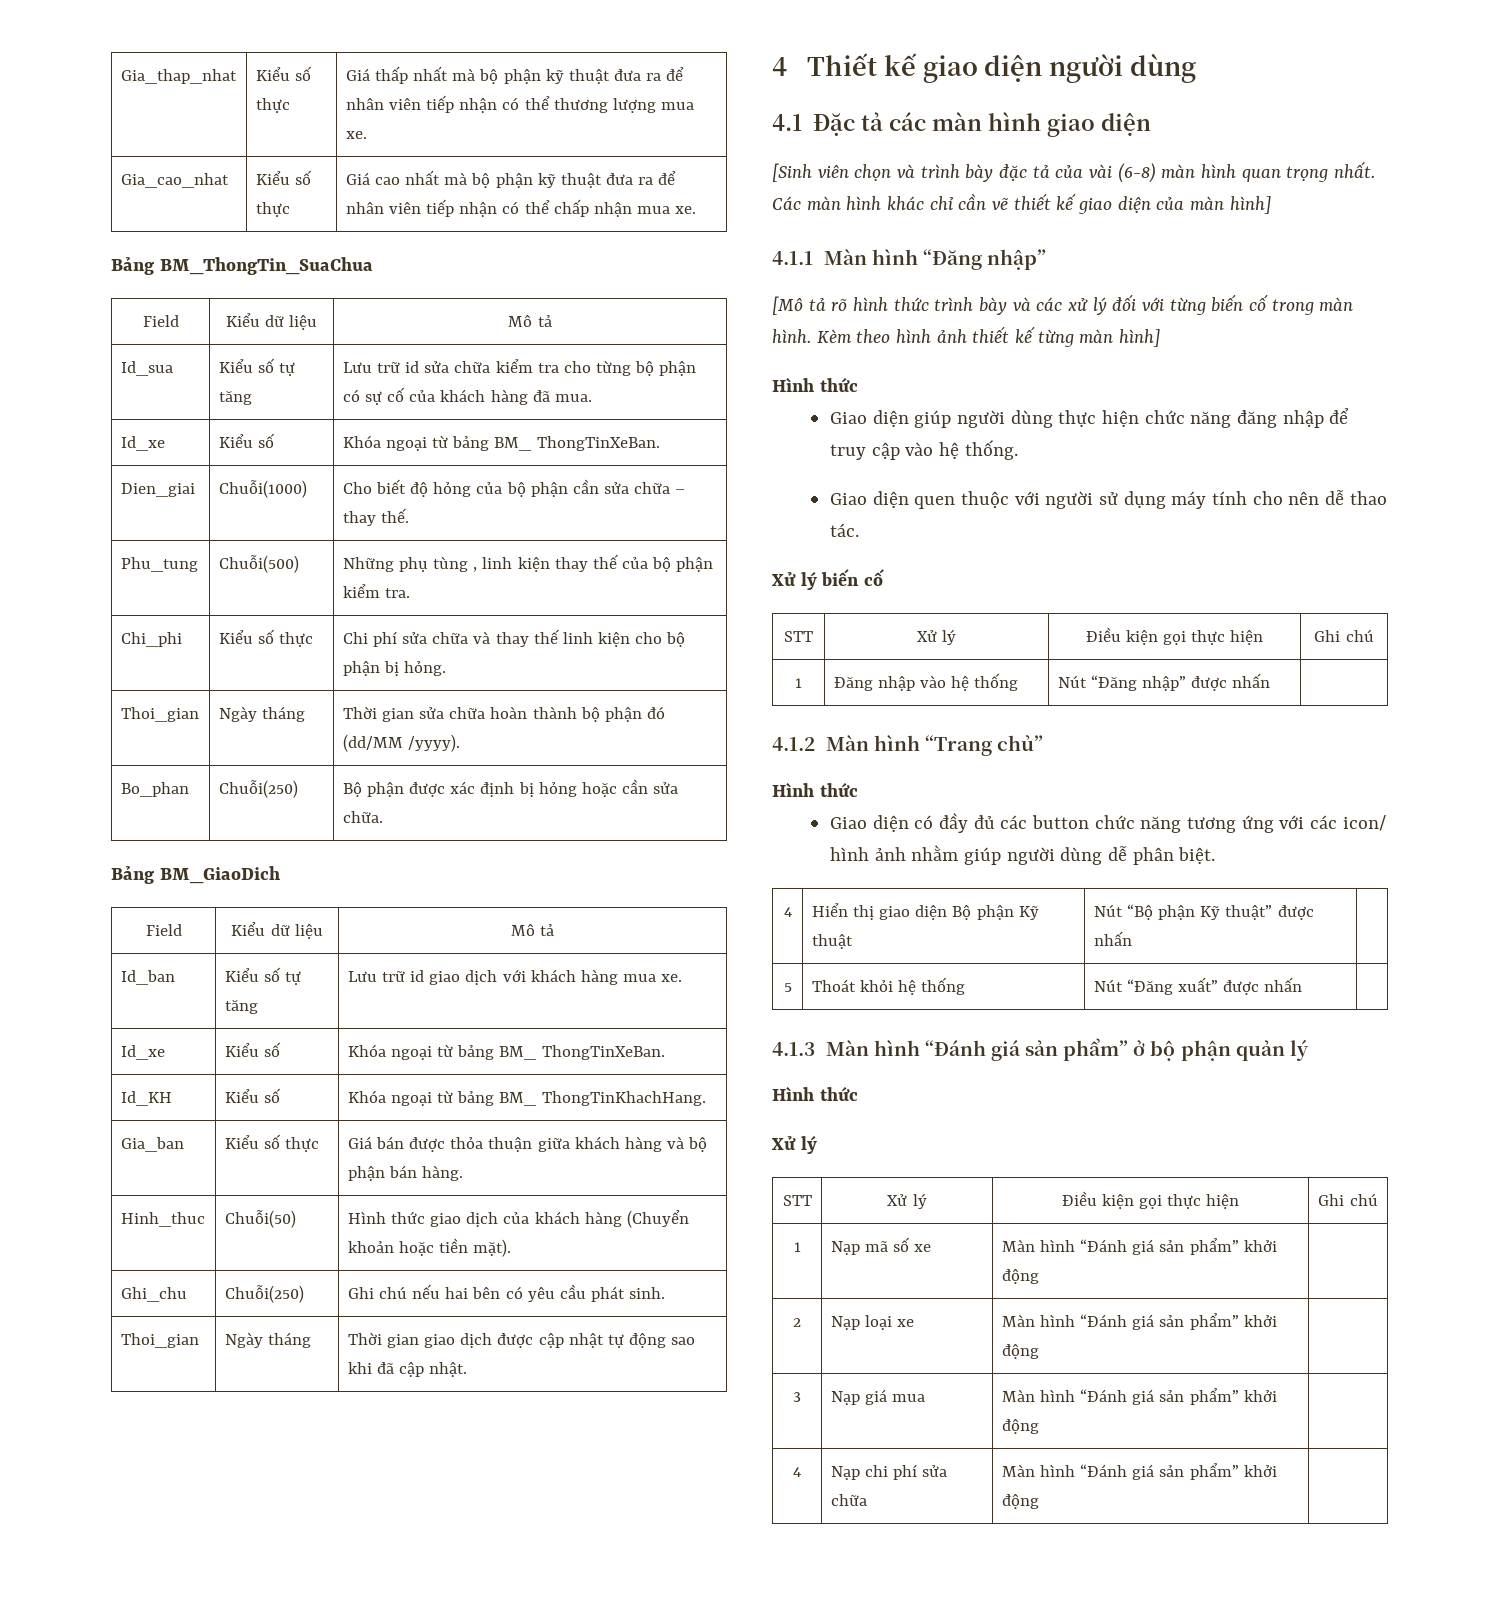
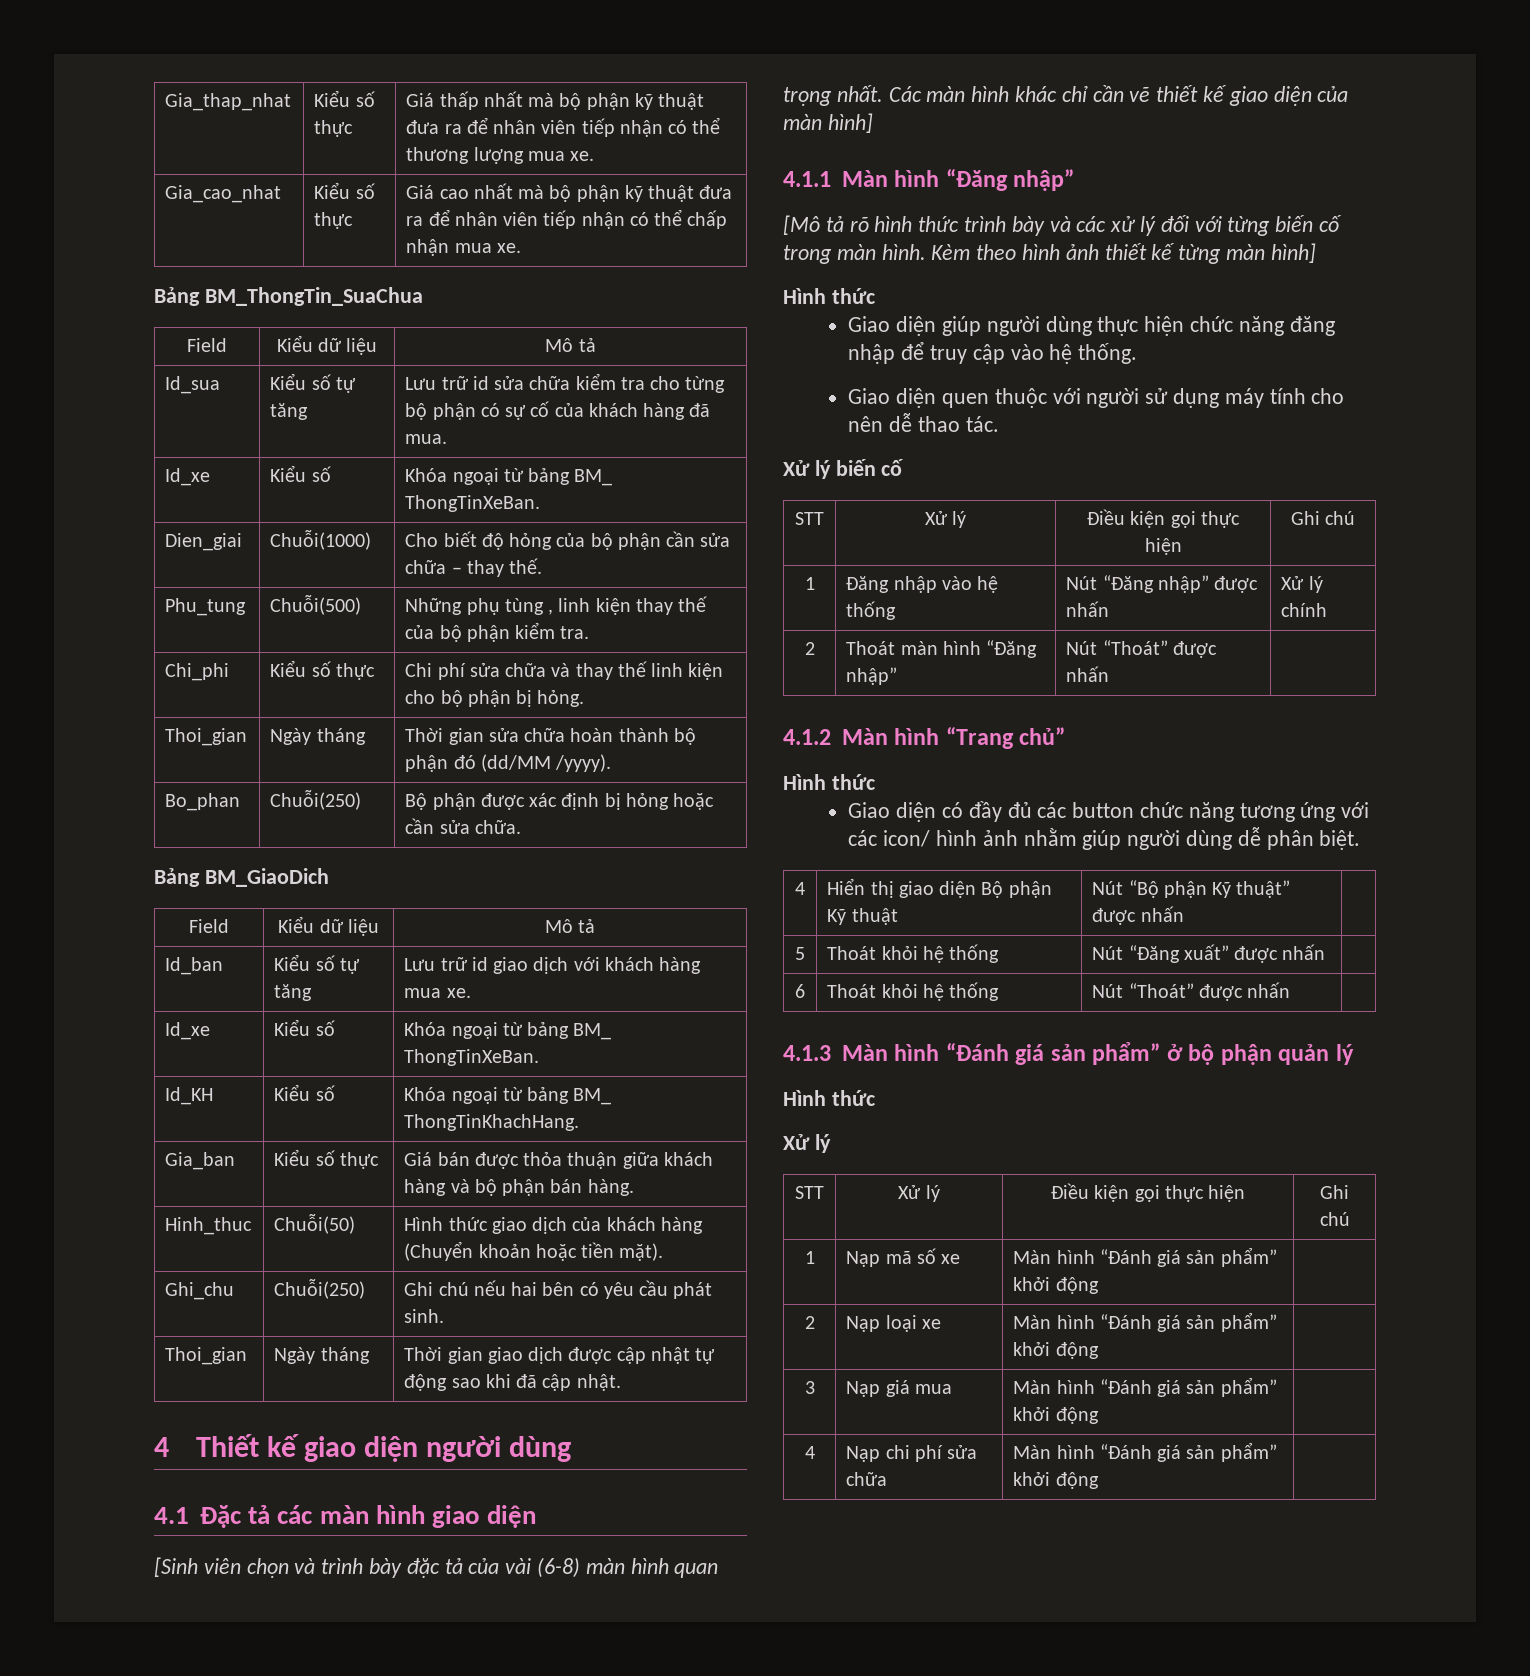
(1271, 680) none -> [1281,576,1323,593] [1281,603,1328,617] [804,642,815,655] [846,640,1038,658] [846,667,898,685] [1066,640,1217,658] [1066,666,1110,682] | Xử lý chính // 2 | Thoát màn hình “Đăng nhập” | Nút “Thoát” được nhấn
(1303, 984) none -> [795,984,805,998] [827,982,1000,1001] [1092,982,1291,1001] // 6 | Thoát khỏi hệ thống | Nút “Thoát” được nhấn |

